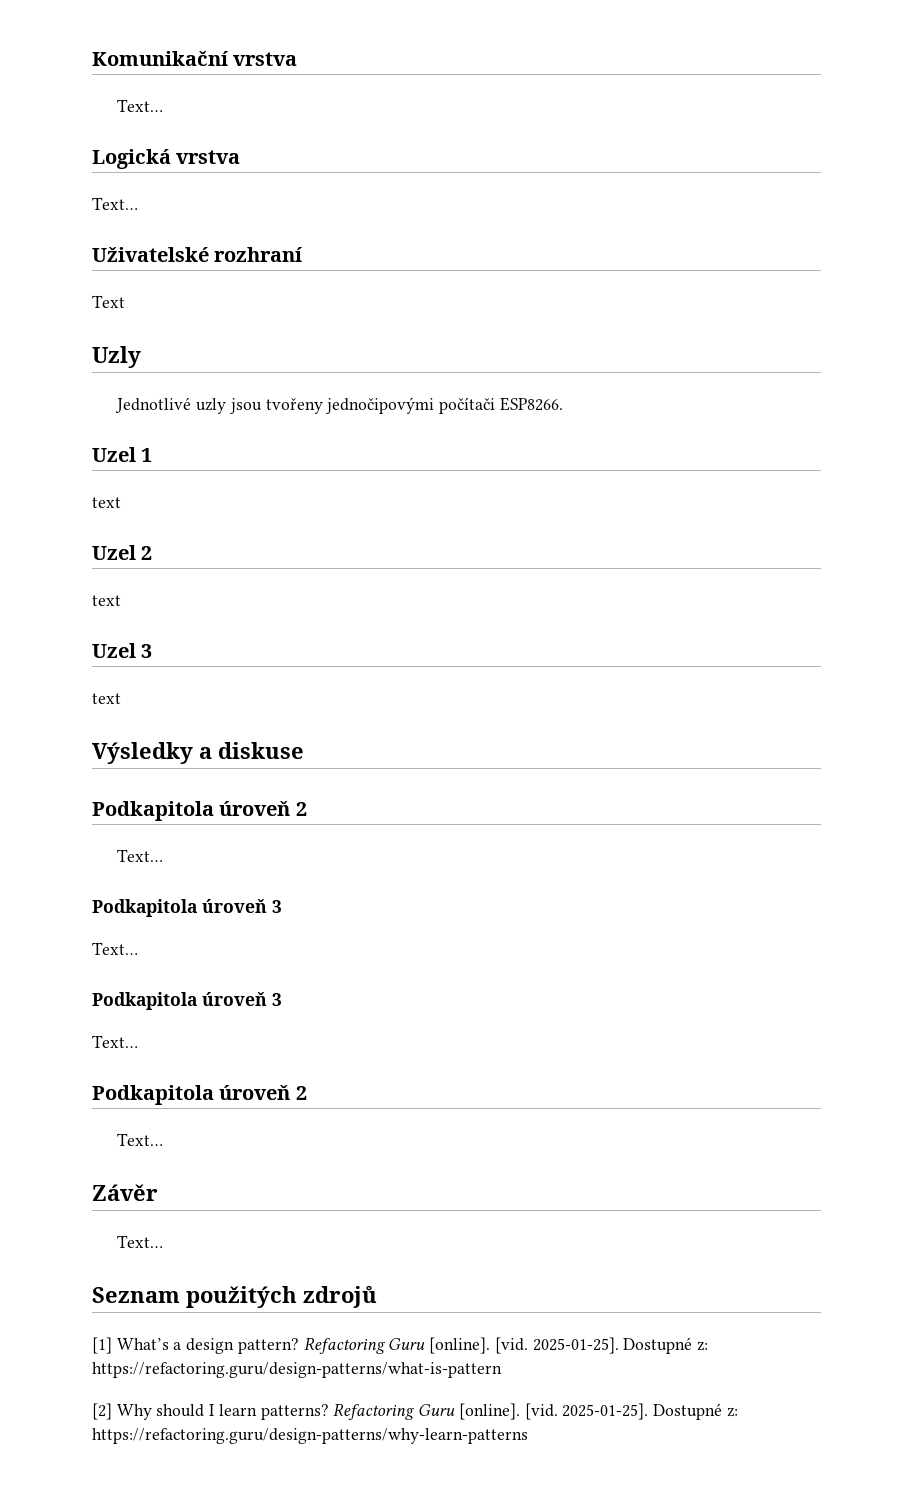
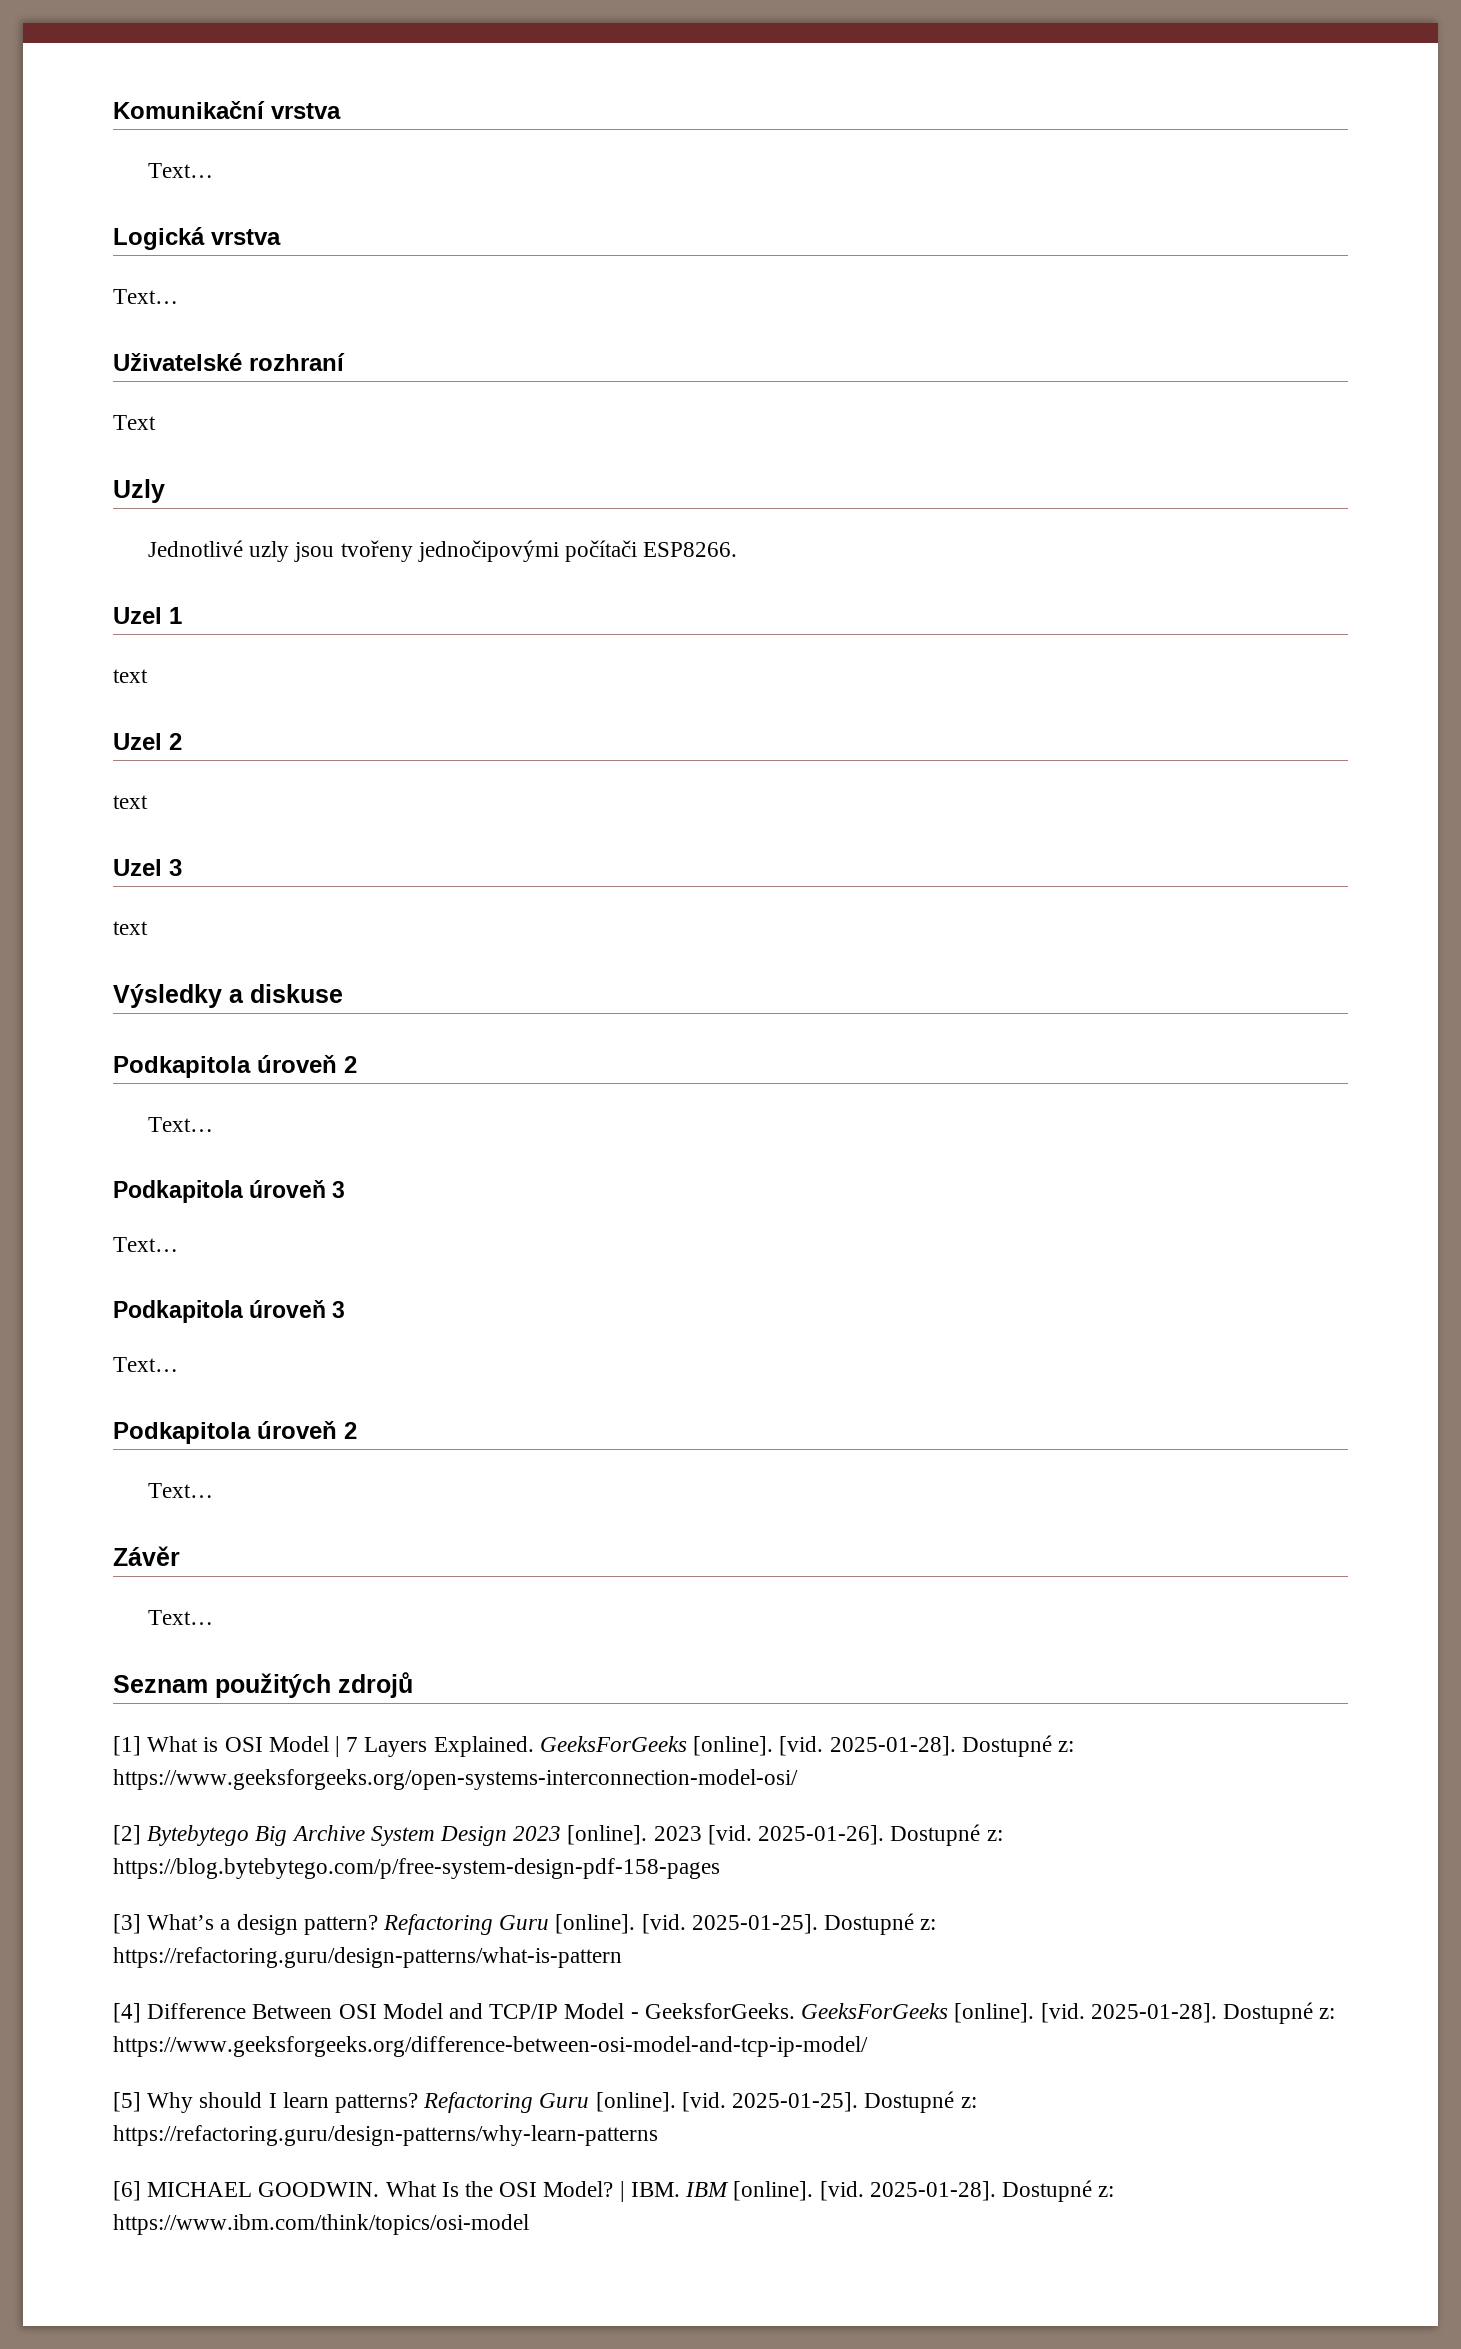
(112, 1345) none -> [147,1735,1074,1757] [113,1769,798,1790] [113,1824,1003,1846] [113,1858,720,1879] [113,1914,141,1934] What is OSI Model | 7 Layers Explained. GeeksForGeeks [online]. [vid. 2025-01-28]. Dostupné z: https://www.geeksforgeeks.org/open-systems-interconnection-model-osi/ // [2] Bytebytego Big Archive System Design 2023 [online]. 2023 [vid. 2025-01-26]. Dostupné z: https://blog.bytebytego.com/p/free-system-design-pdf-158-pages // [3]
[92,1403,112,1420] [2] -> [113,2002,1336,2024] [113,2036,868,2057] [113,2092,141,2112] [4] Difference Between OSI Model and TCP/IP Model - GeeksforGeeks. GeeksForGeeks [online]. [vid. 2025-01-28]. Dostupné z: https://www.geeksforgeeks.org/difference-between-osi-model-and-tcp-ip-model/ // [5]
(528, 1436) none -> [113,2180,1115,2202] [113,2214,529,2235] // [6] MICHAEL GOODWIN. What Is the OSI Model? | IBM. IBM [online]. [vid. 2025-01-28]. Dostupné z: https://www.ibm.com/think/topics/osi-model

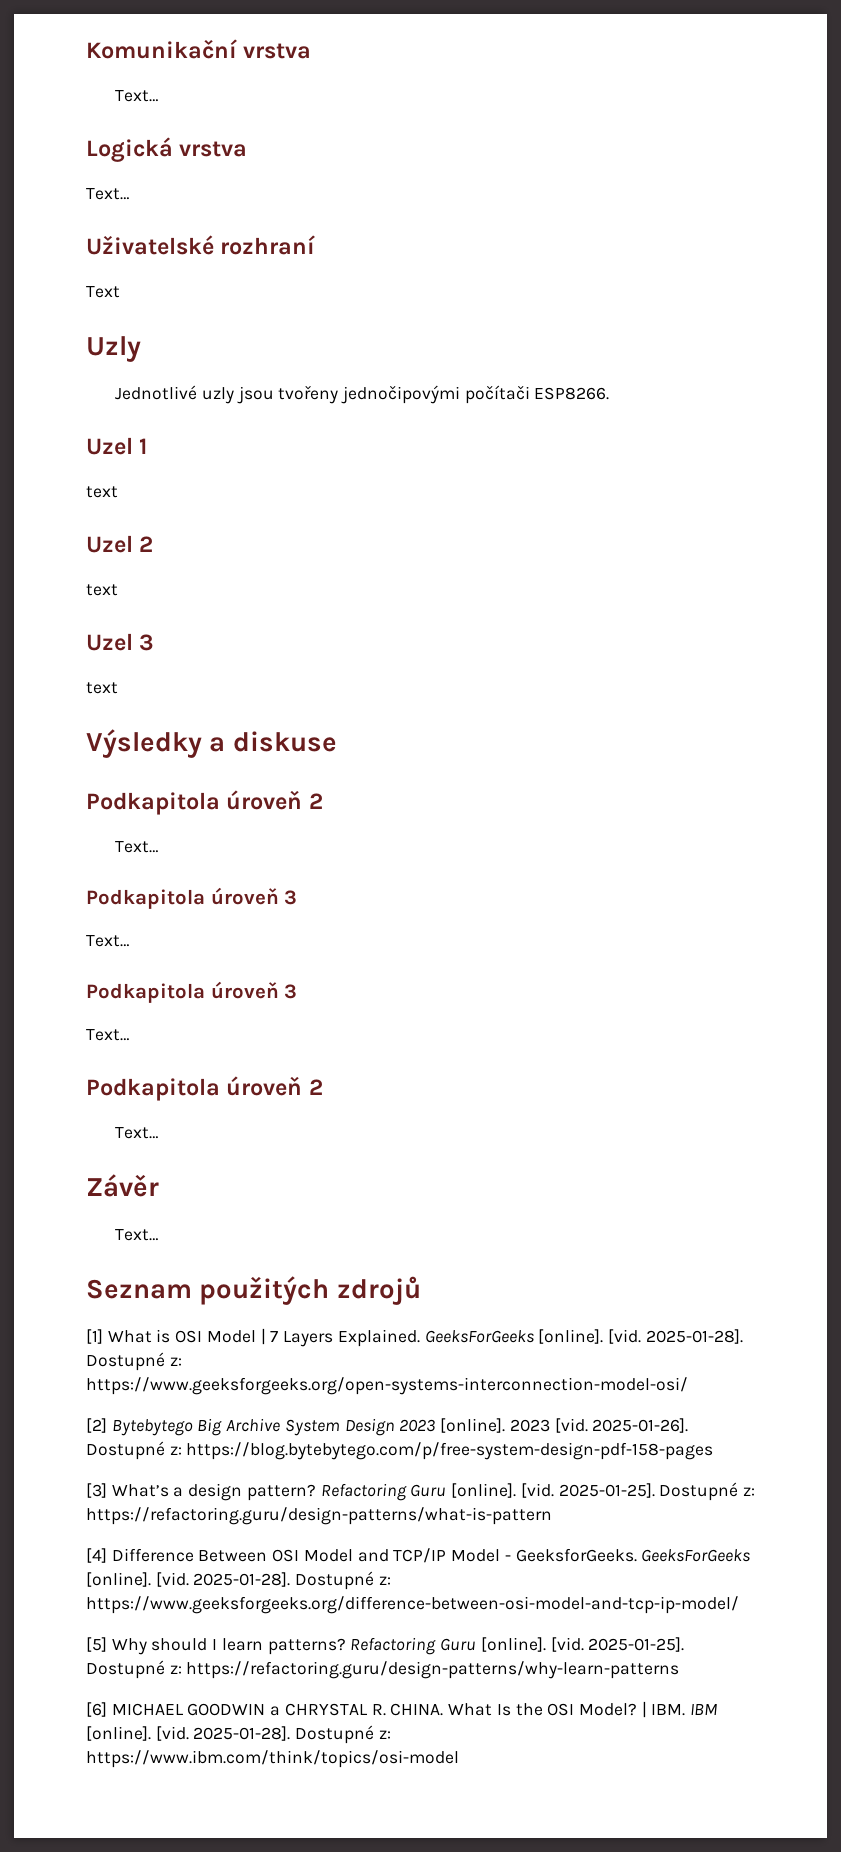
[258,2182,380,2197] GOODWIN. -> [187,1703,444,1716] GOODWIN a CHRYSTAL R. CHINA.

